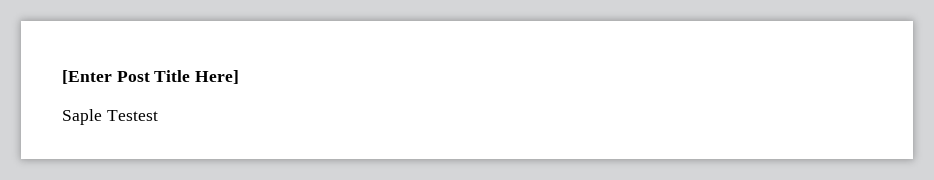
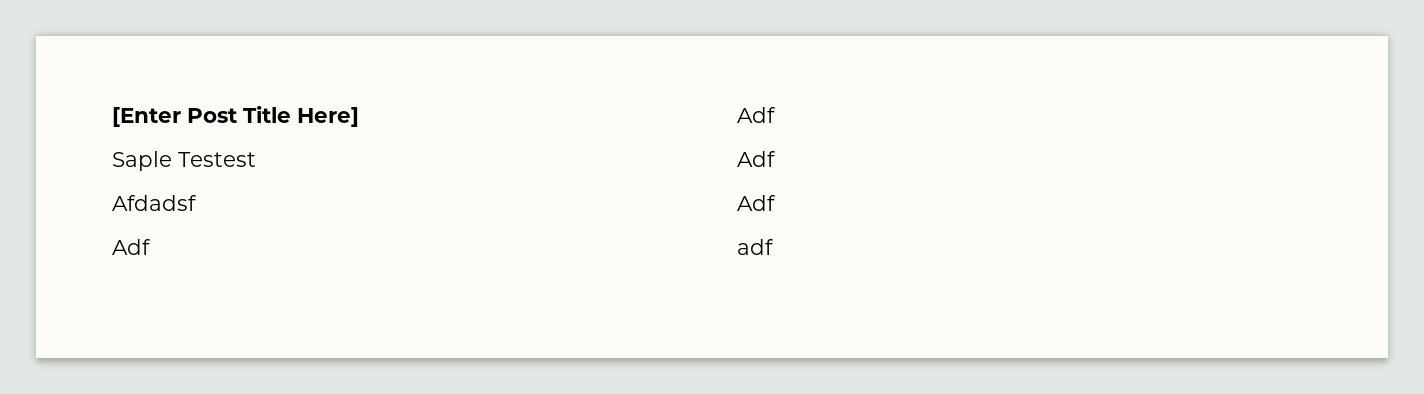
(158, 115) none -> [112,195,197,211] [112,239,151,255] [737,107,776,123] [737,151,776,167] [737,195,776,211] [737,239,774,255] // Afdadsf // Adf // Adf // Adf // Adf // adf

